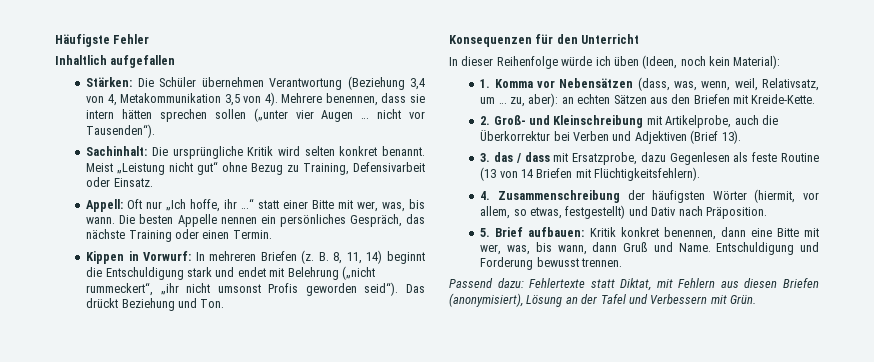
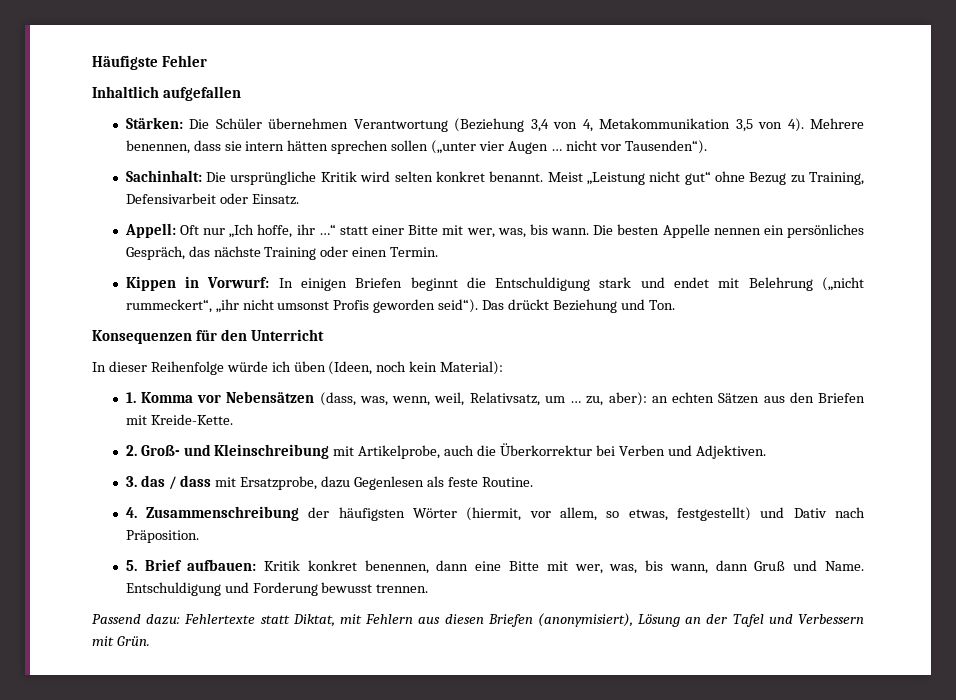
[209,250,383,264] mehreren Briefen (z. B. 8, 11, 14) -> [300,278,403,291] einigen Briefen
[634,130,741,144] Adjektiven (Brief 13). -> [695,445,766,459] Adjektiven.
[781,153,819,162] [480,167,701,181] Routine (13 von 14 Briefen mit Flüchtigkeitsfehlern). -> [481,477,533,487] Routine.

